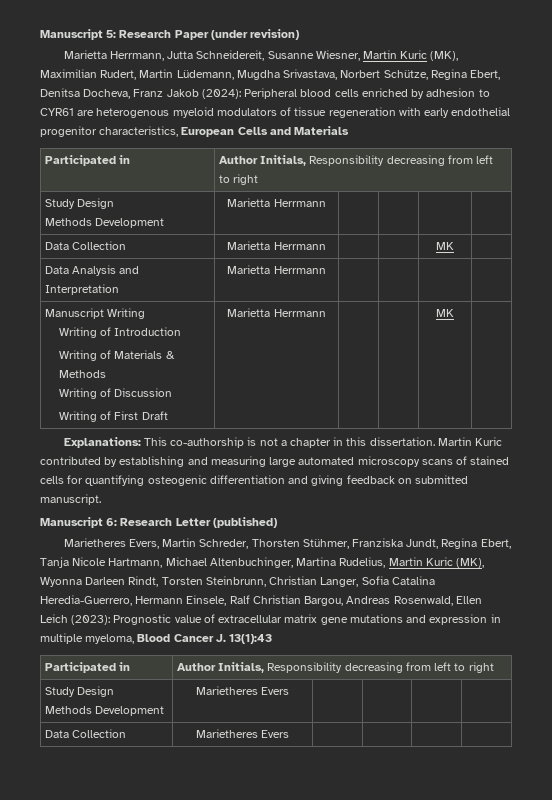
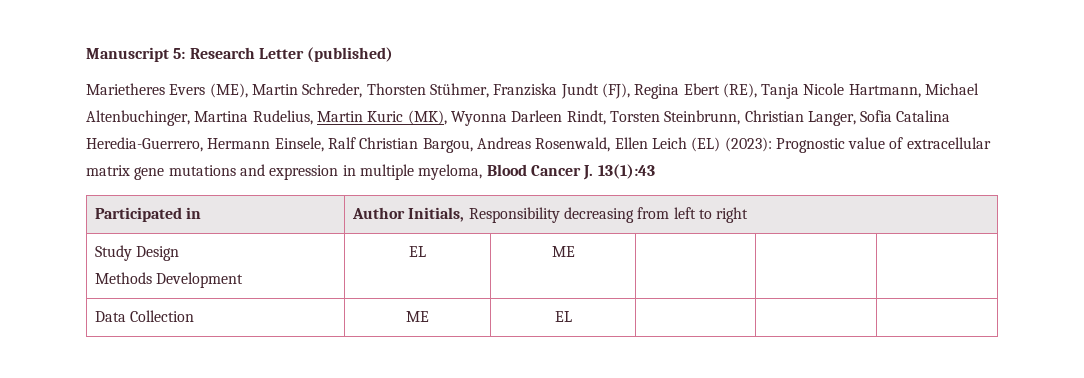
[174,29,300,40] [63,50,459,61] [40,69,501,80] [40,88,490,99] [40,107,511,118] [40,126,350,137] [44,155,131,166] [218,155,494,166] [218,174,259,185] [44,198,115,209] [44,218,165,228] [227,198,326,207] [44,241,127,250] [227,241,326,250] [436,242,454,250] [44,265,140,276] [44,284,119,295] [227,265,326,274] [44,308,146,319] [58,327,182,338] [58,350,175,361] [58,370,106,378] [58,388,173,399] [58,411,168,422] [227,308,326,317] [436,309,454,317] [63,437,503,448] [40,456,510,467] [40,475,469,486] [40,494,101,505] [40,517,173,528] Paper (under revision) // Marietta Herrmann, Jutta Schneidereit, Susanne Wiesner, Martin Kuric (MK), Maximilian Rudert, Martin Lüdemann, Mugdha Srivastava, Norbert Schütze, Regina Ebert, Denitsa Docheva, Franz Jakob (2024): Peripheral blood cells enriched by adhesion to CYR61 are heterogenous myeloid modulators of tissue regeneration with early endothelial progenitor characteristics, European Cells and Materials // Participated in | Author Initials, Responsibility decreasing from left to right // Study Design // Methods Development | Marietta Herrmann | | | | // Data Collection | Marietta Herrmann | | | MK | // Data Analysis and Interpretation | Marietta Herrmann | | | | // Manuscript Writing // Writing of Introduction // Writing of Materials & Methods // Writing of Discussion // Writing of First Draft | Marietta Herrmann | | | MK | // Explanations: This co-authorship is not a chapter in this dissertation. Martin Kuric contributed by establishing and measuring large automated microscopy scans of stained cells for quantifying osteogenic differentiation and giving feedback on submitted manuscript. // Manuscript 6: Research -> (255, 53) none
[128,539,159,549] Evers, -> [169,83,248,98] Evers (ME),
[406,538,511,549] Jundt, Regina Ebert, -> [560,83,757,99] Jundt (FJ), Regina Ebert (RE),
(68, 618) none -> [691,137,721,152] (EL)
[195,686,290,695] [44,729,127,738] [195,729,290,738] Marietheres Evers | | | | // Data Collection | Marietheres Evers | -> [409,246,426,257] [551,246,575,257] [95,310,195,322] [406,311,429,322] [554,311,572,322] EL | ME | | | // Data Collection | ME | EL

